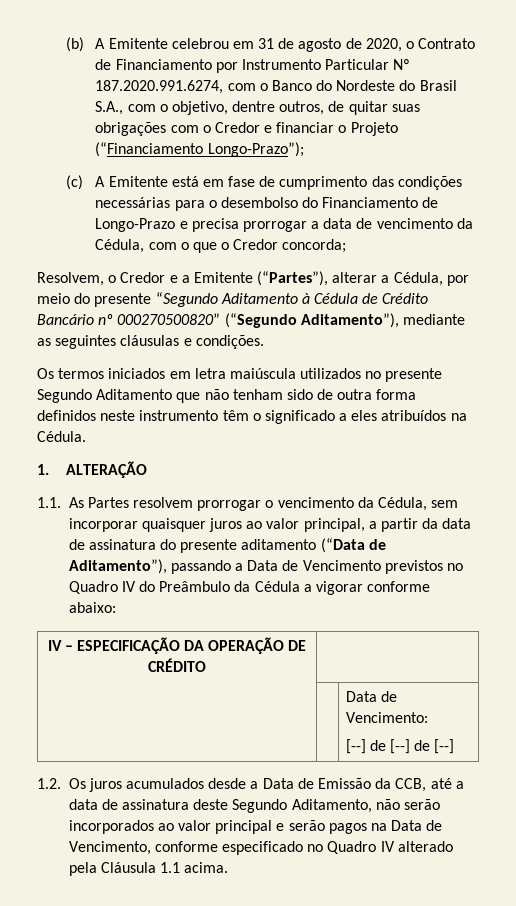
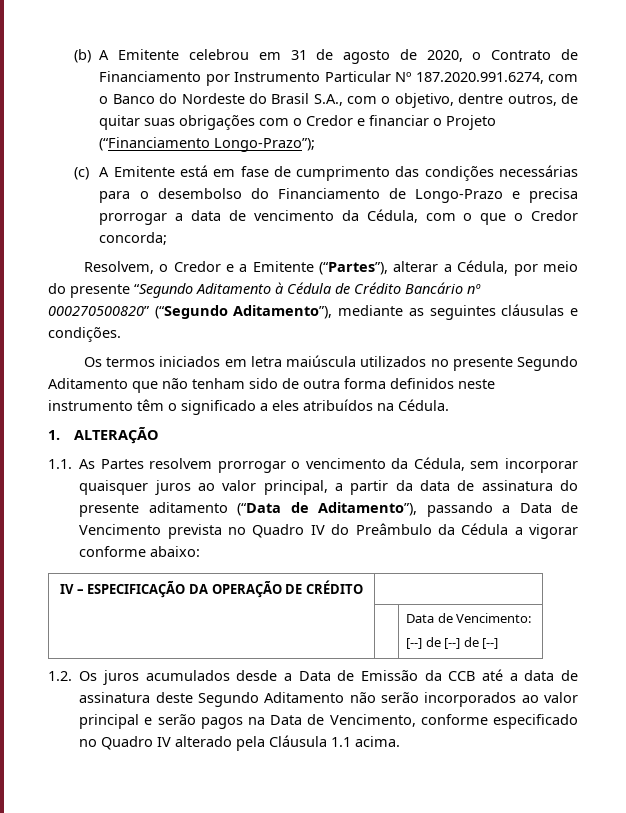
[384,560,443,574] previstos -> [167,524,222,539] prevista
[395,778,427,792] CCB, -> [448,671,476,681] CCB
[291,799,372,813] Aditamento, -> [264,692,345,703] Aditamento

